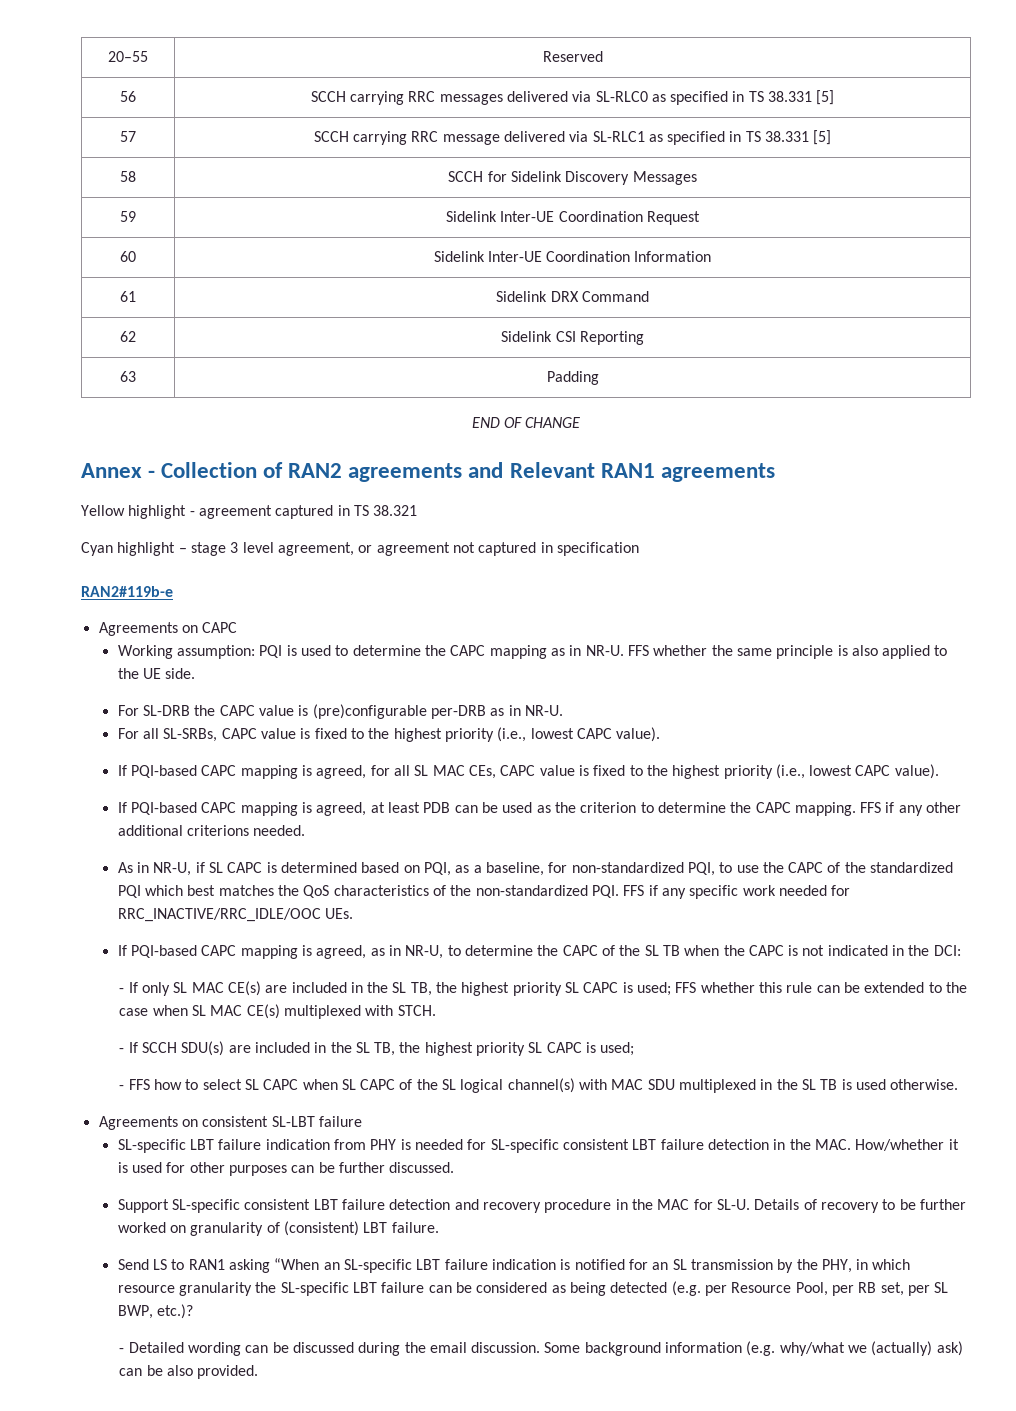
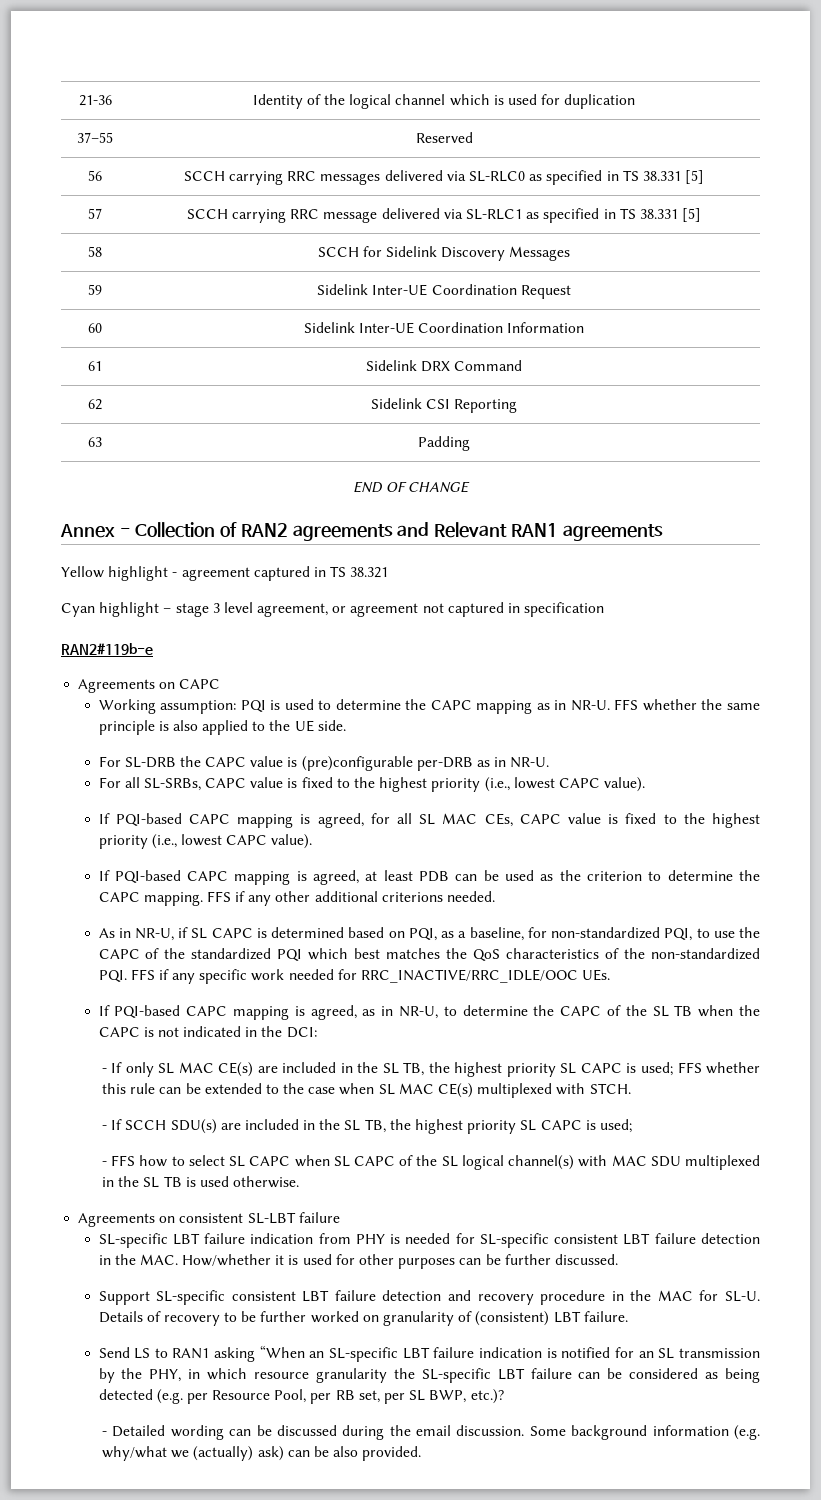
[108,51,148,62] 20–55 -> [78,95,112,106] [252,94,636,109] [77,132,113,143] 21-36 | Identity of the logical channel which is used for duplication // 37–55

